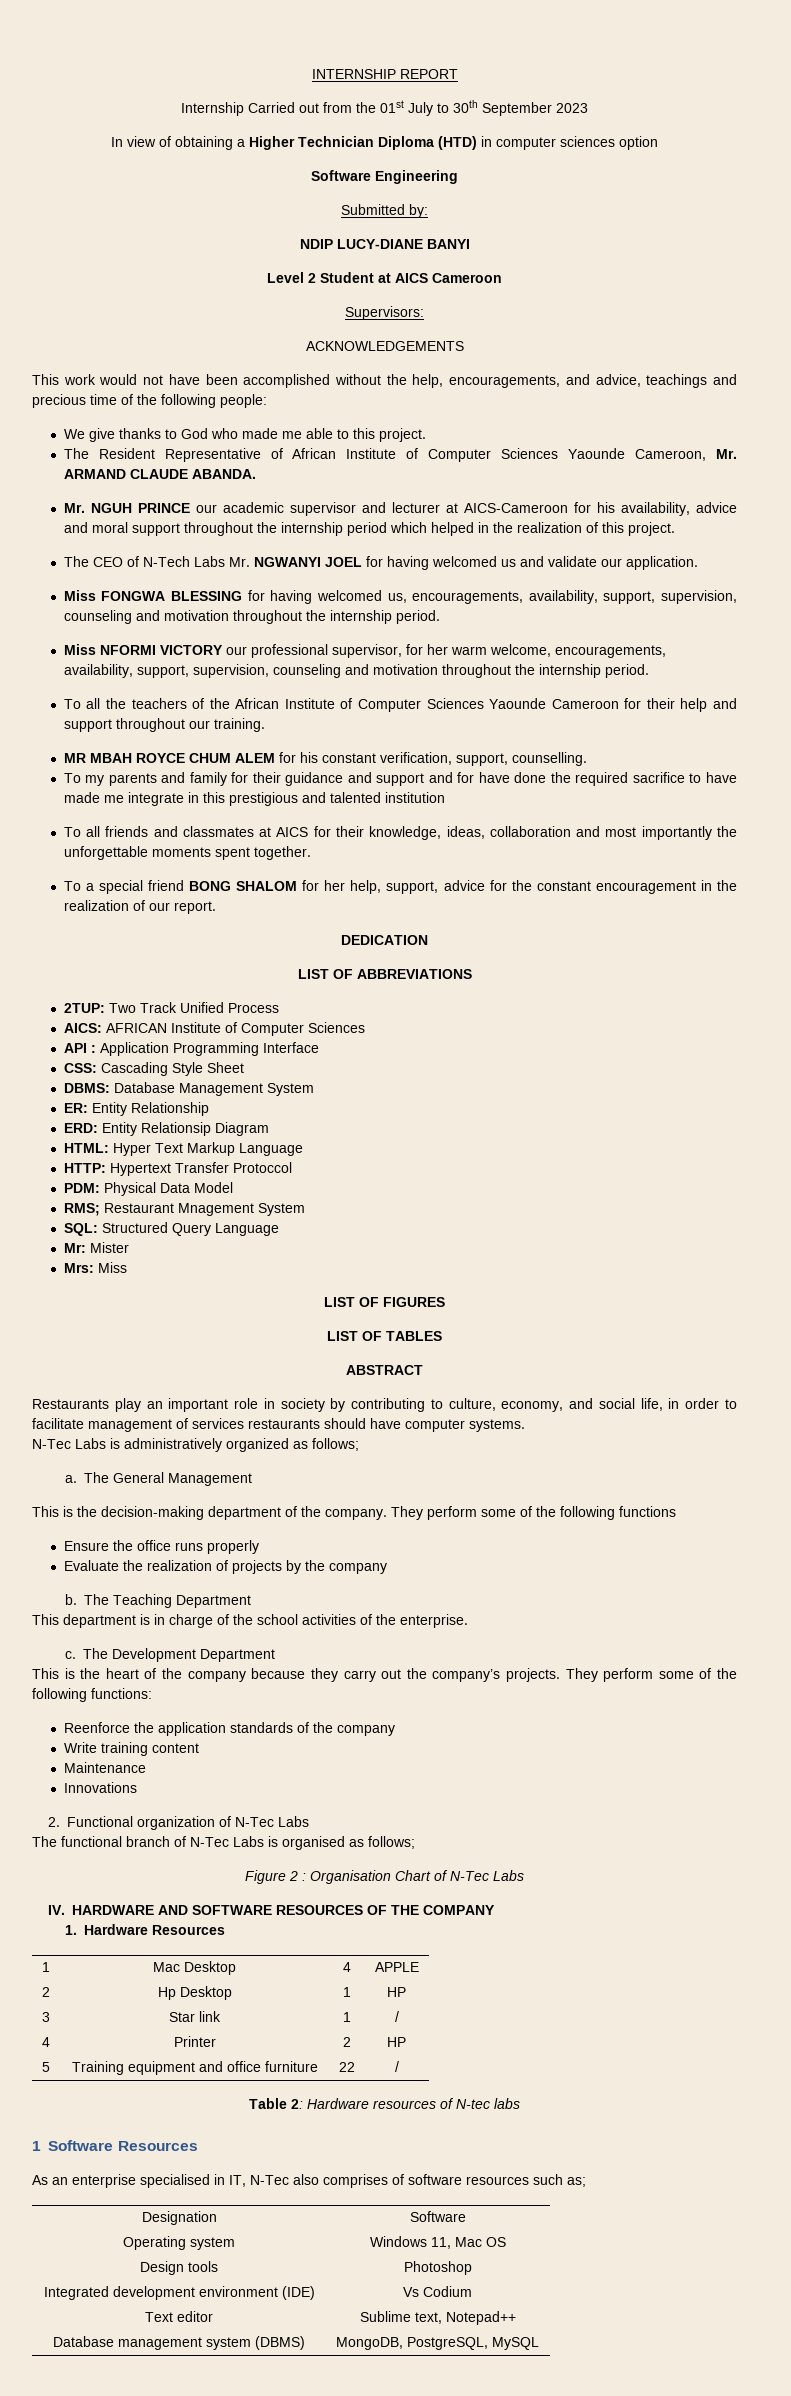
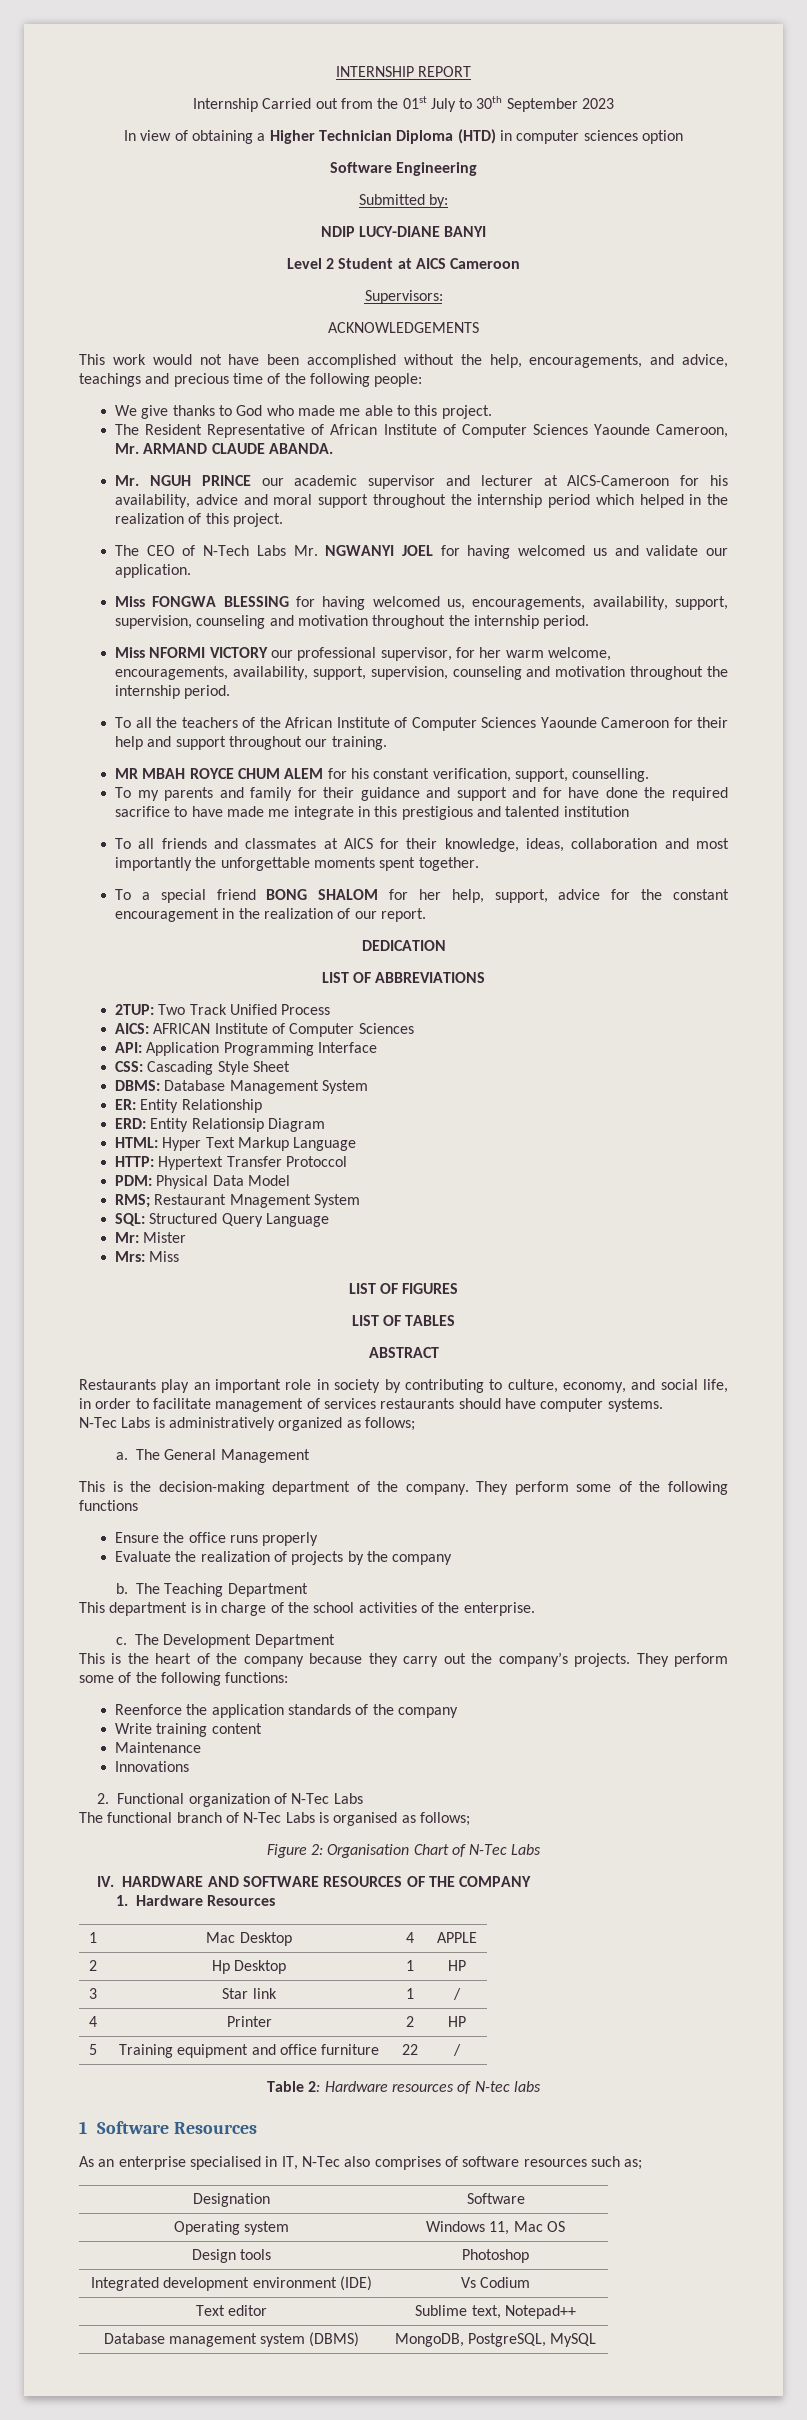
[63,1043,96,1053] API : -> [115,1042,143,1053] API:
[289,1871,306,1881] 2 : -> [310,1844,323,1855] 2:

